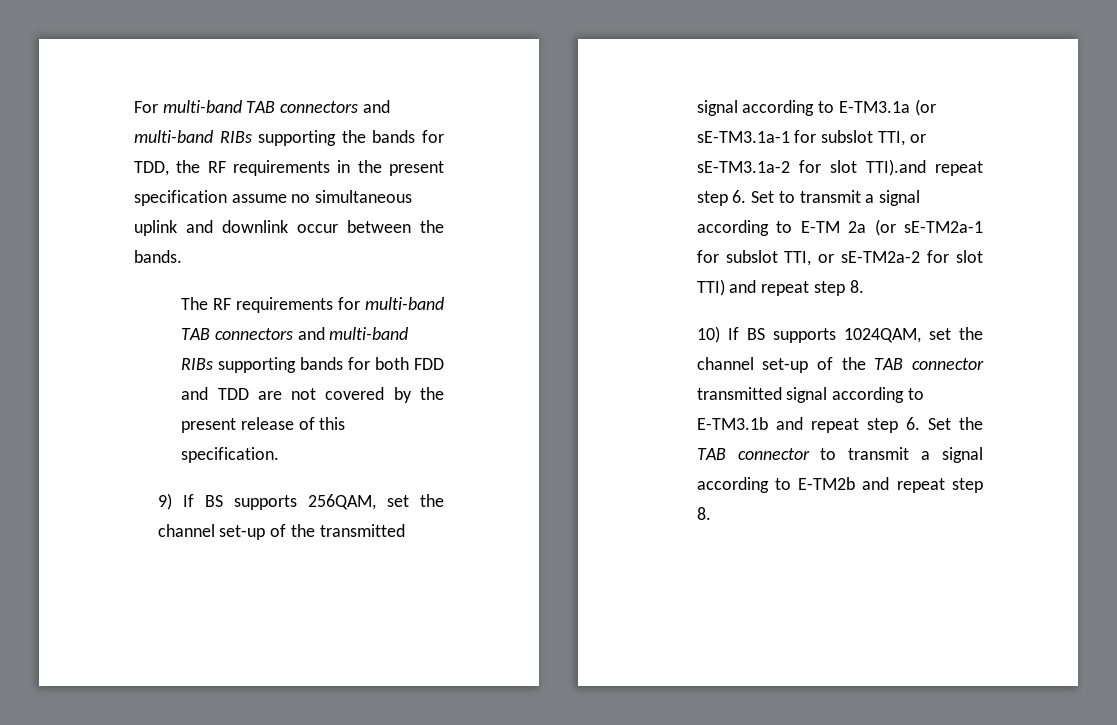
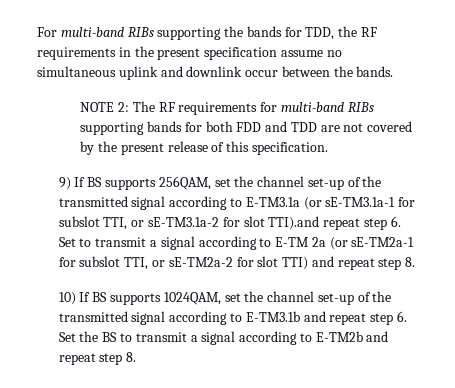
[246,100,390,113] [134,130,213,143] TAB connectors and multi-band -> (124, 32) none
(182, 256) none -> [80,102,130,112] NOTE 2:
[181,327,409,340] TAB connectors and multi-band -> (344, 107) none
[874,358,984,370] TAB connector -> (392, 296) none
[696,448,810,460] TAB connector -> [102,332,118,342] BS

